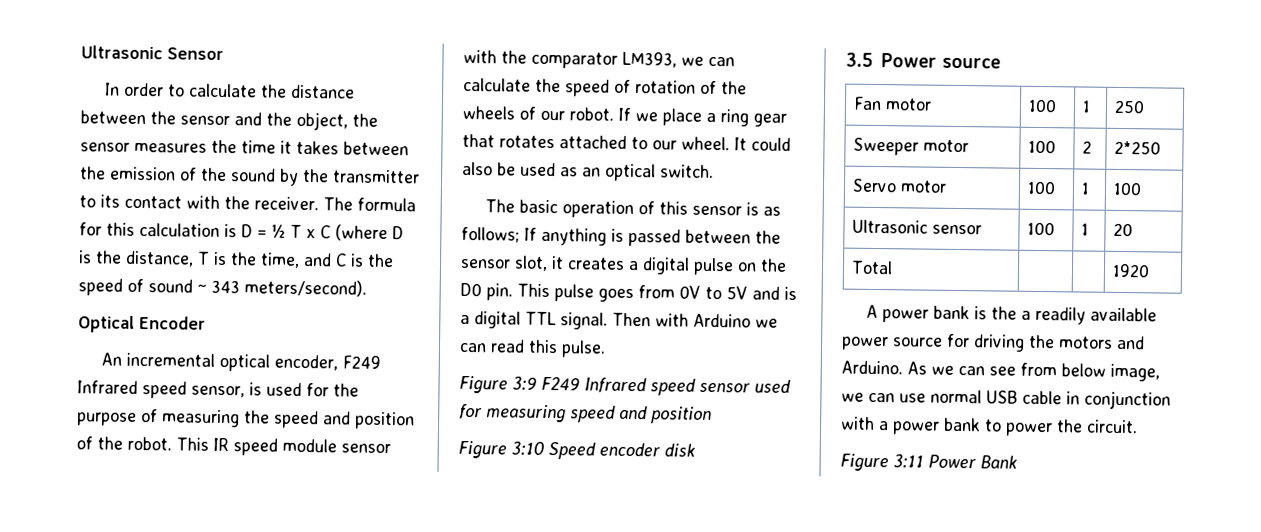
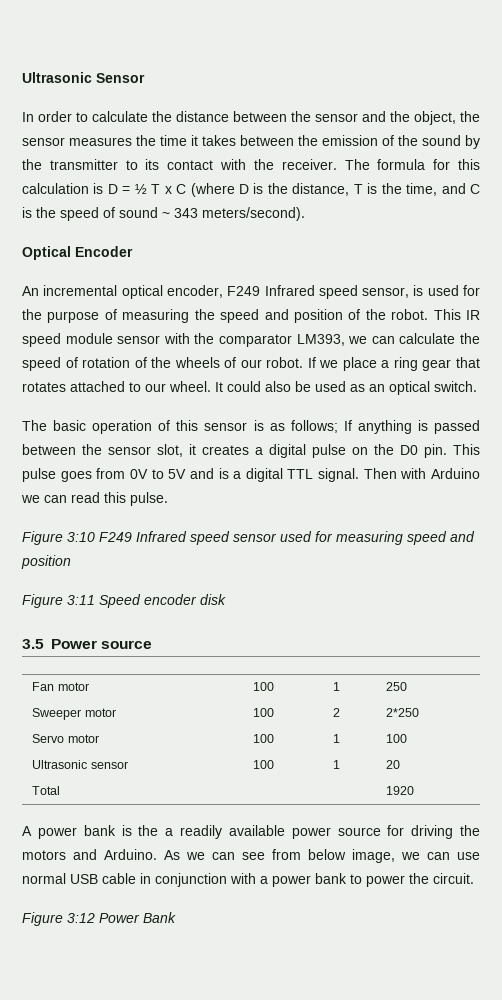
[512,376,537,391] 3:9 -> [67,532,95,542] 3:10
[511,441,544,456] 3:10 -> [67,595,95,605] 3:11
[893,454,924,469] 3:11 -> [67,913,95,923] 3:12

